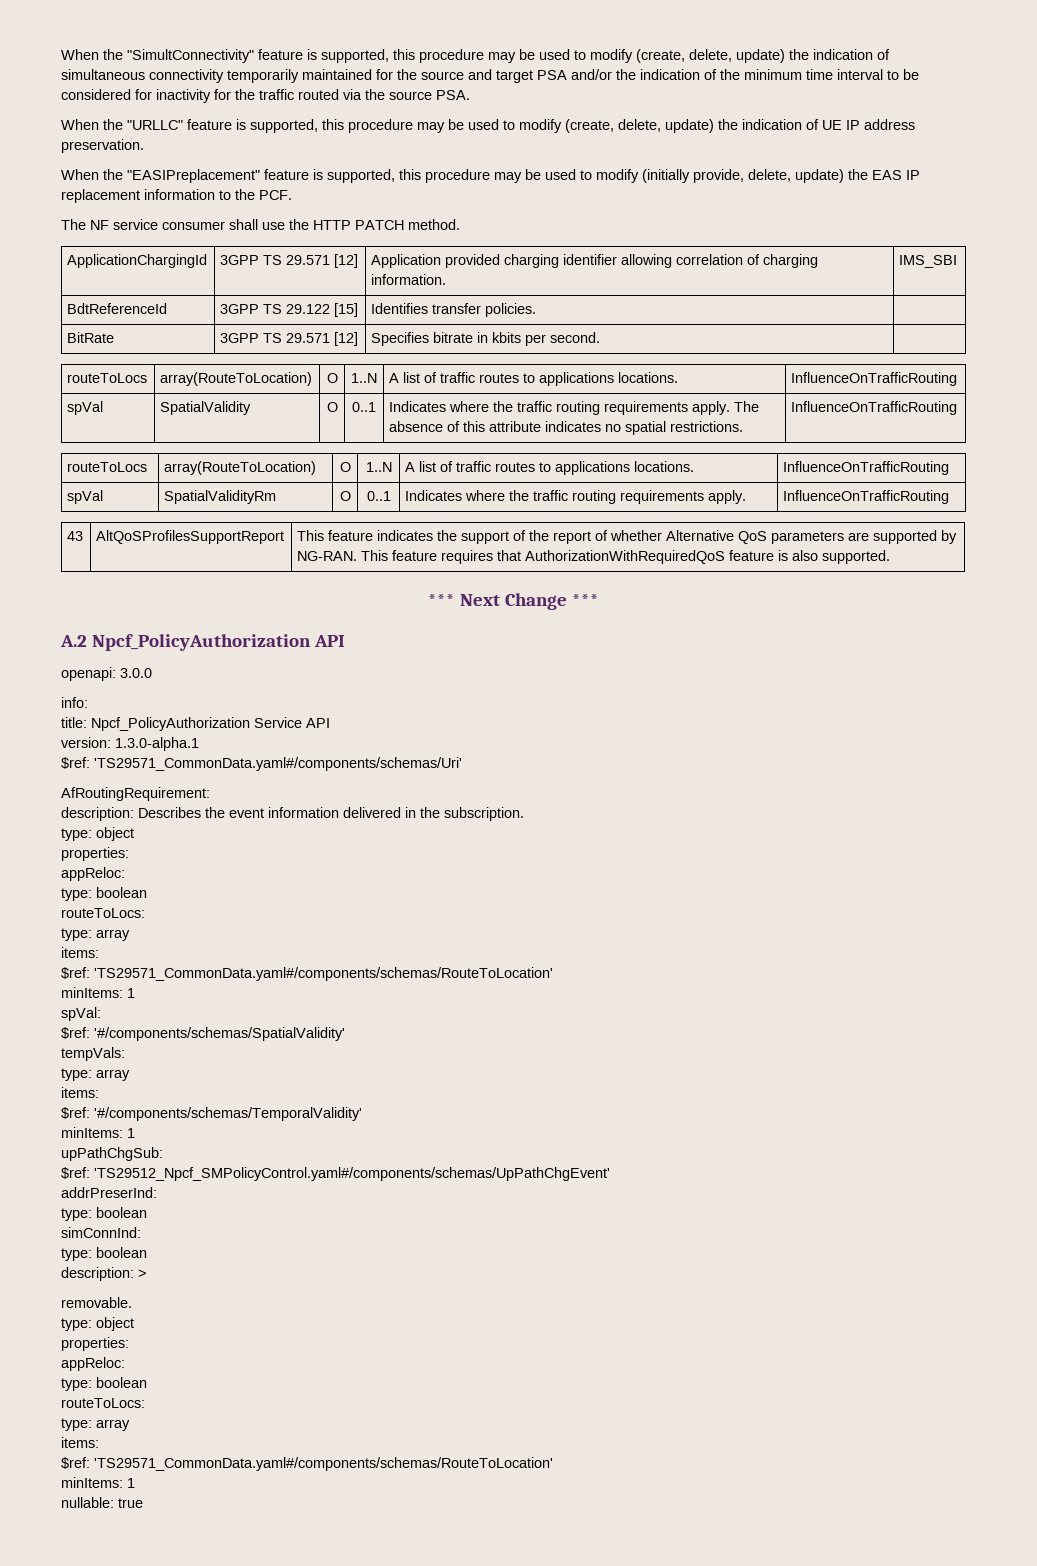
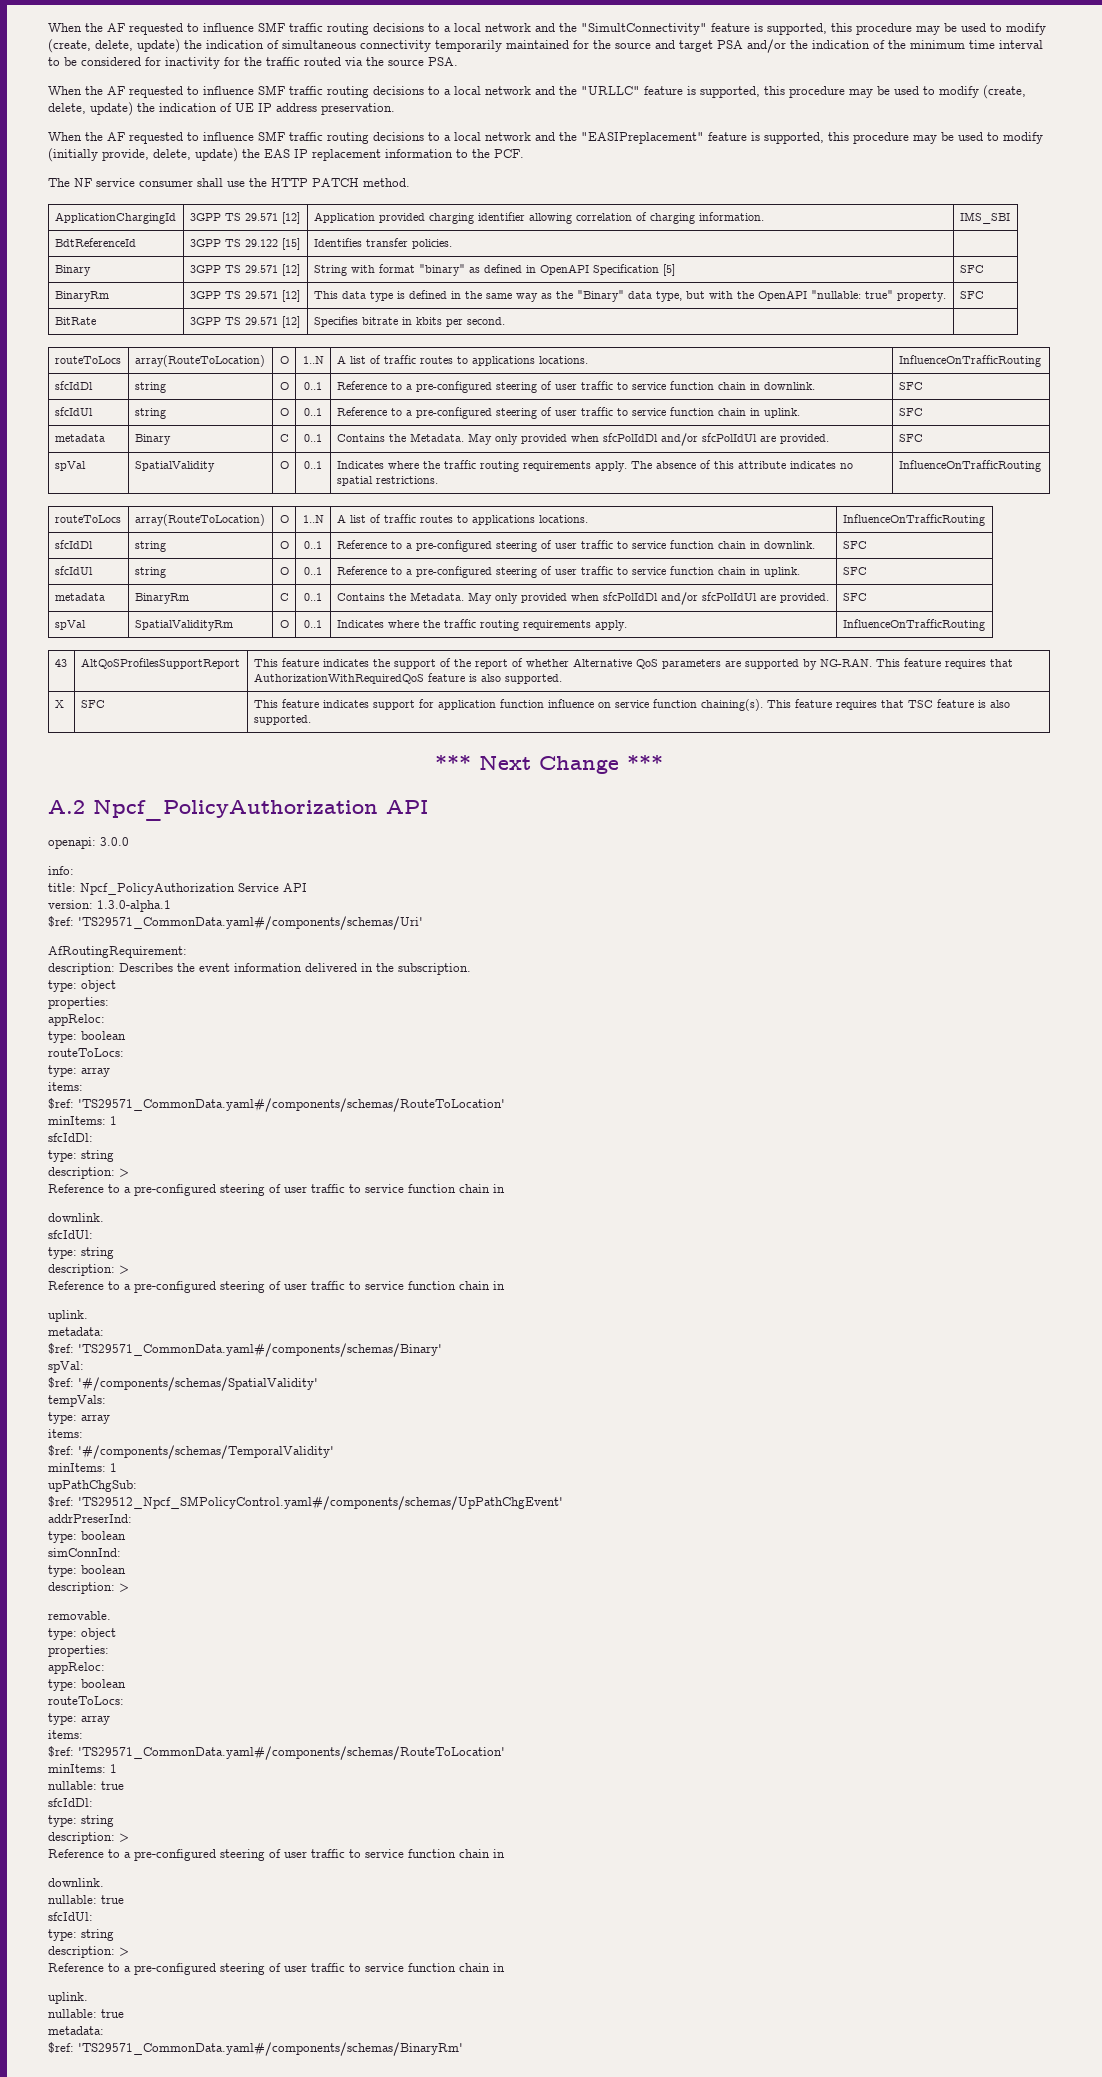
[61,49,123,60] When the -> [48,22,577,35] When the AF requested to influence SMF traffic routing decisions to a local network and the
(123, 124) none -> [107,85,577,98] AF requested to influence SMF traffic routing decisions to a local network and the
(123, 174) none -> [107,131,577,144] AF requested to influence SMF traffic routing decisions to a local network and the
(537, 310) none -> [54,265,91,276] [189,264,300,276] [313,264,675,276] [959,265,984,273] [54,291,109,302] [189,290,300,302] [313,290,946,302] [959,291,984,299] // Binary | 3GPP TS 29.571 [12] | String with format "binary" as defined in OpenAPI Specification [5] | SFC // BinaryRm | 3GPP TS 29.571 [12] | This data type is defined in the same way as the "Binary" data type, but with the OpenAPI "nullable: true" property. | SFC
(958, 379) none -> [54,381,93,390] [134,382,166,393] [279,382,289,390] [304,382,322,390] [336,381,815,393] [898,382,923,390] [54,407,93,416] [134,408,166,419] [279,408,289,416] [304,408,322,416] [336,407,800,419] [898,408,923,416] [54,434,105,442] [134,434,171,445] [279,434,289,442] [304,434,322,442] [336,433,829,446] [898,434,923,442] // sfcIdDl | string | O | 0..1 | Reference to a pre-configured steering of user traffic to service function chain in downlink. | SFC // sfcIdUl | string | O | 0..1 | Reference to a pre-configured steering of user traffic to service function chain in uplink. | SFC // metadata | Binary | C | 0..1 | Contains the Metadata. May only provided when sfcPolIdDl and/or sfcPolIdUl are provided. | SFC
(950, 468) none -> [54,540,93,549] [134,541,166,552] [279,541,289,549] [304,541,322,549] [336,540,815,552] [842,541,867,549] [54,566,93,575] [134,567,166,578] [279,567,289,575] [304,567,322,575] [336,566,800,578] [842,567,867,575] [54,593,105,601] [134,593,189,604] [279,593,289,601] [304,593,322,601] [336,592,829,605] [842,593,867,601] // sfcIdDl | string | O | 0..1 | Reference to a pre-configured steering of user traffic to service function chain in downlink. | SFC // sfcIdUl | string | O | 0..1 | Reference to a pre-configured steering of user traffic to service function chain in uplink. | SFC // metadata | BinaryRm | C | 0..1 | Contains the Metadata. May only provided when sfcPolIdDl and/or sfcPolIdUl are provided. | SFC
(891, 557) none -> [54,700,64,708] [80,700,105,708] [253,699,1010,711] [253,715,311,725] // X | SFC | This feature indicates support for application function influence on service function chaining(s). This feature requires that TSC feature is also supported.
(135, 993) none -> [48,1133,93,1142] [48,1150,114,1162] [48,1167,129,1179] [48,1184,505,1196] [48,1213,104,1222] [48,1230,93,1239] [48,1247,114,1259] [48,1264,129,1276] [48,1281,505,1293] [48,1310,88,1322] [48,1327,104,1336] [48,1343,442,1357] // sfcIdDl: // type: string // description: > // Reference to a pre-configured steering of user traffic to service function chain in // downlink. // sfcIdUl: // type: string // description: > // Reference to a pre-configured steering of user traffic to service function chain in // uplink. // metadata: // $ref: 'TS29571_CommonData.yaml#/components/schemas/Binary'
(143, 1503) none -> [48,1798,93,1807] [48,1815,114,1827] [48,1832,129,1844] [48,1849,505,1861] [48,1878,104,1887] [48,1895,124,1904] [48,1912,93,1921] [48,1929,114,1941] [48,1946,129,1958] [48,1963,505,1975] [48,1992,88,2004] [48,2009,124,2018] [48,2026,104,2035] [48,2042,463,2056] // sfcIdDl: // type: string // description: > // Reference to a pre-configured steering of user traffic to service function chain in // downlink. // nullable: true // sfcIdUl: // type: string // description: > // Reference to a pre-configured steering of user traffic to service function chain in // uplink. // nullable: true // metadata: // $ref: 'TS29571_CommonData.yaml#/components/schemas/BinaryRm'

